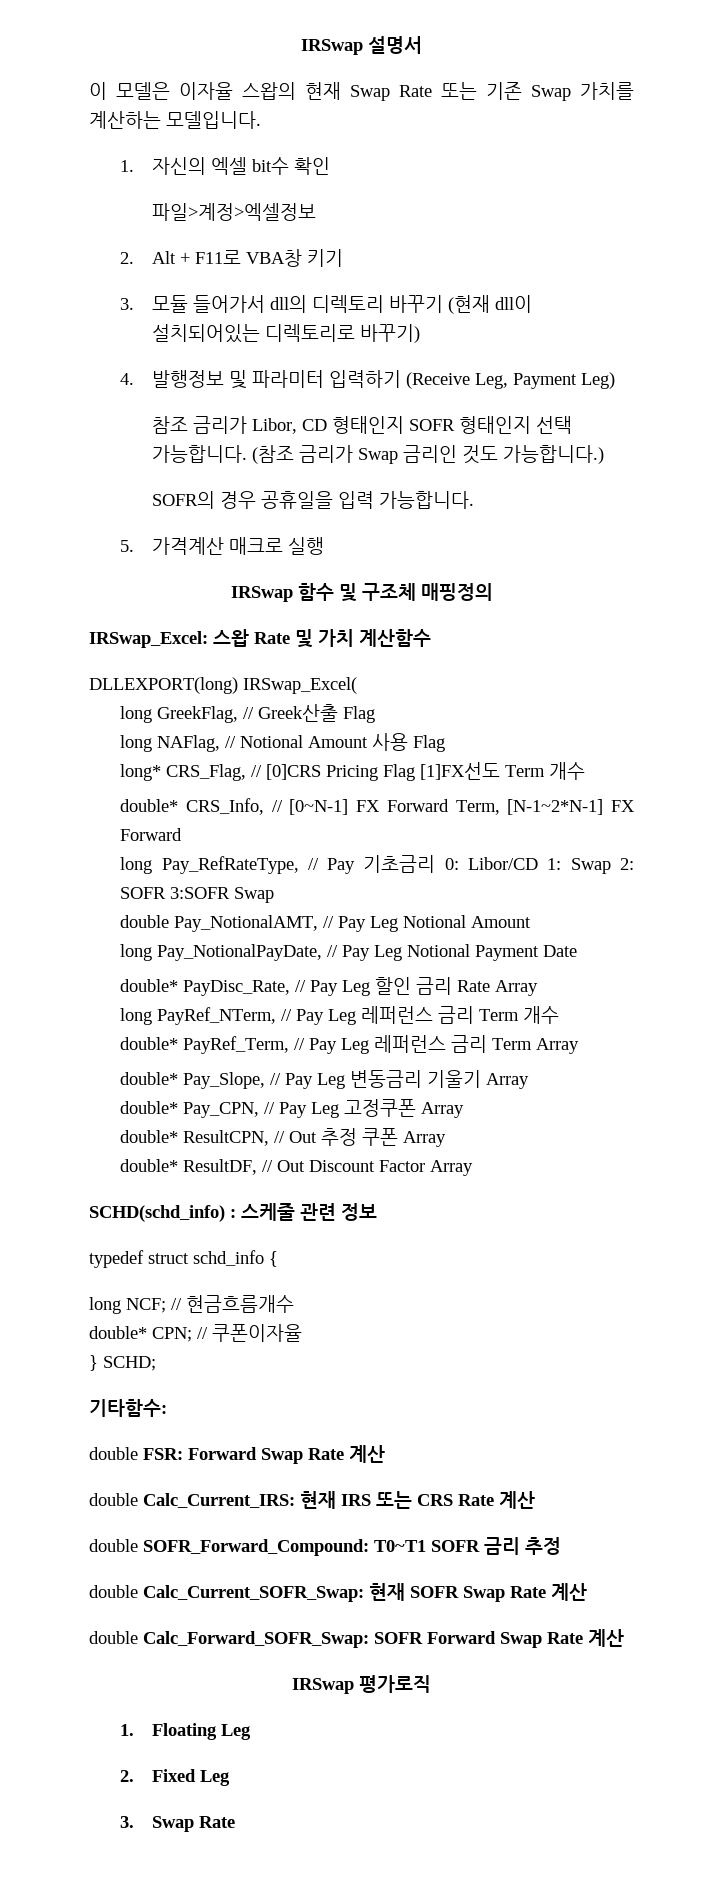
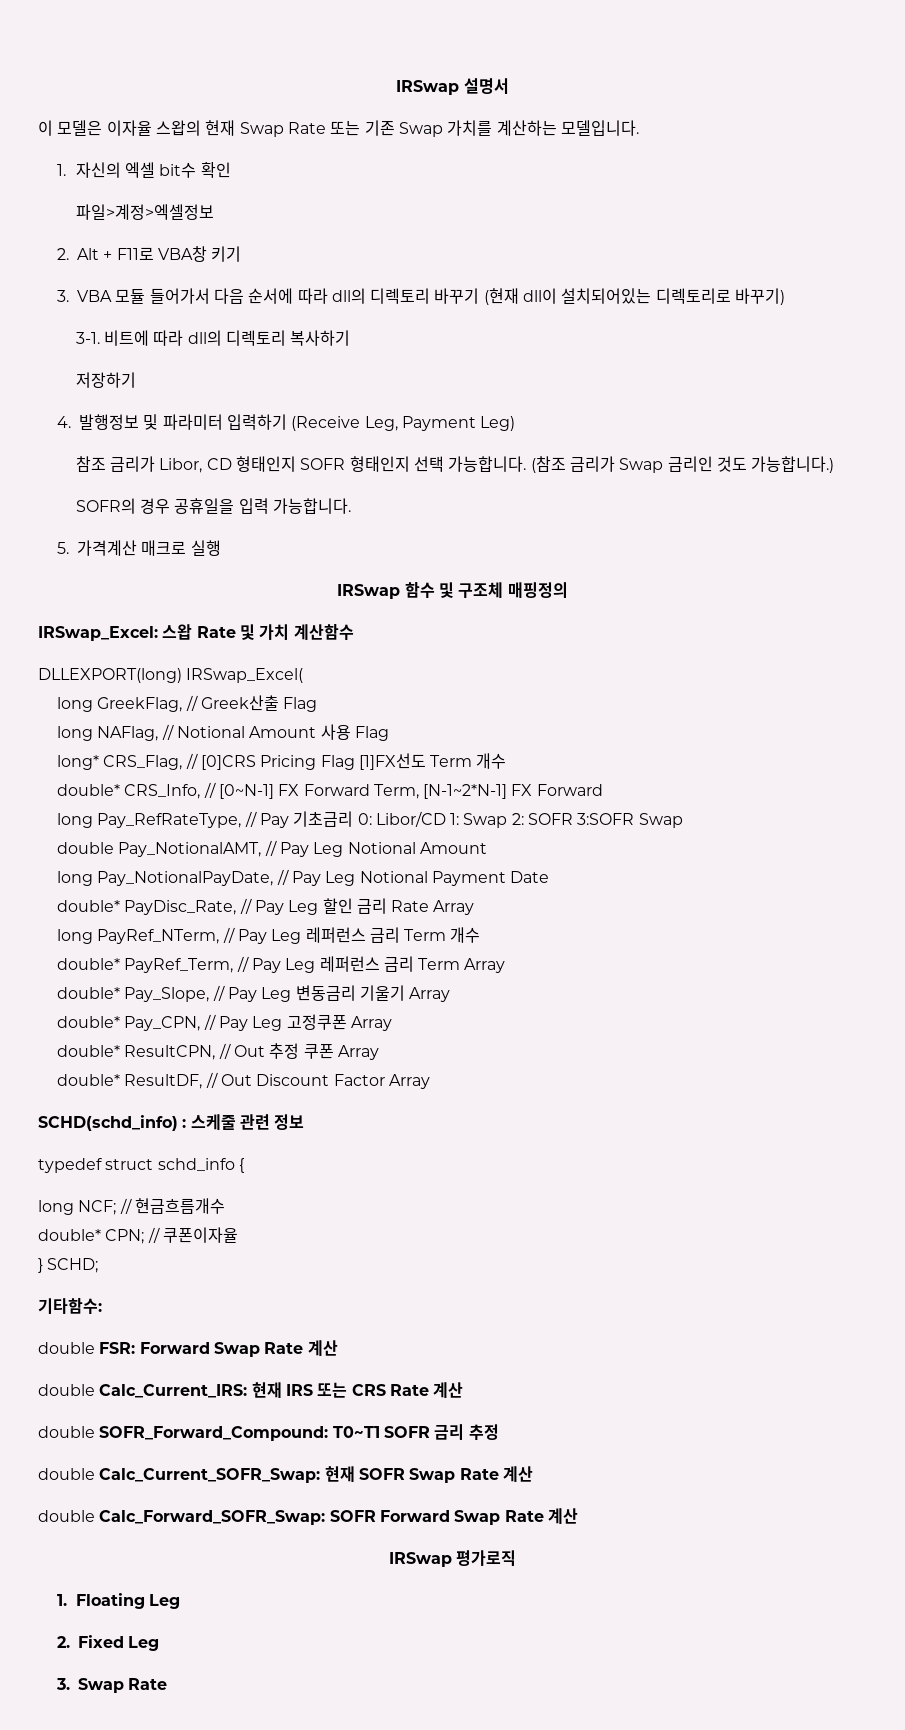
(135, 304) none -> [76,290,112,302] VBA
(265, 304) none -> [213,288,328,304] 다음 순서에 따라
(420, 333) none -> [75,330,351,346] [75,372,136,388] // 3-1. 비트에 따라 dll의 디렉토리 복사하기 // 저장하기

